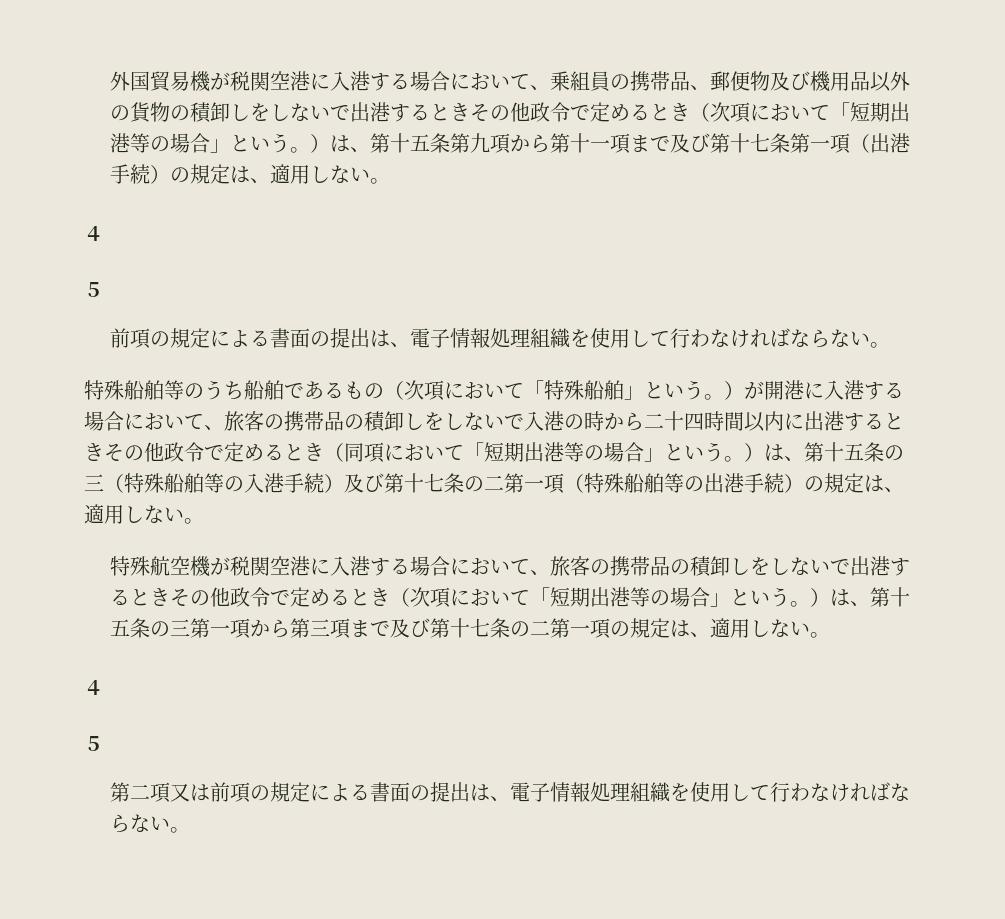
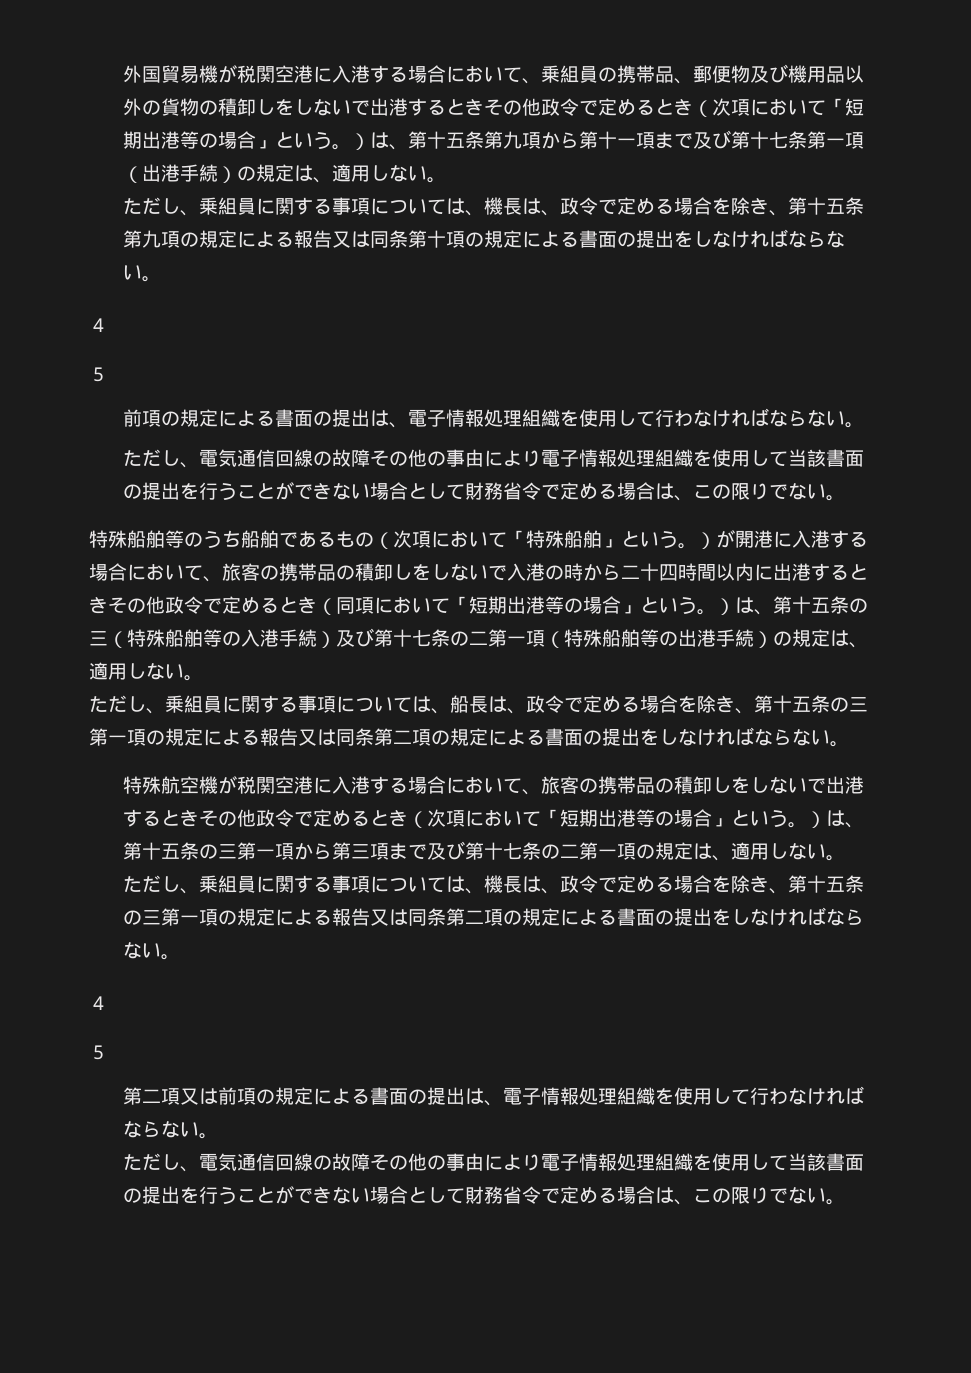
(391, 181) none -> [123,197,865,216] [123,229,846,248] [123,265,162,282] // ただし、乗組員に関する事項については、機長は、政令で定める場合を除き、第十五条第九項の規定による報告又は同条第十項の規定による書面の提出をしなければならない。
(891, 345) none -> [123,449,865,468] [123,482,846,501] // ただし、電気通信回線の故障その他の事由により電子情報処理組織を使用して当該書面の提出を行うことができない場合として財務省令で定める場合は、この限りでない。
(204, 521) none -> [89,695,868,714] [89,727,849,747] // ただし、乗組員に関する事項については、船長は、政令で定める場合を除き、第十五条の三第一項の規定による報告又は同条第二項の規定による書面の提出をしなければならない。
(831, 635) none -> [123,875,865,894] [123,907,865,926] [123,942,181,960] // ただし、乗組員に関する事項については、機長は、政令で定める場合を除き、第十五条の三第一項の規定による報告又は同条第二項の規定による書面の提出をしなければならない。
(191, 830) none -> [123,1153,865,1172] [123,1186,846,1205] // ただし、電気通信回線の故障その他の事由により電子情報処理組織を使用して当該書面の提出を行うことができない場合として財務省令で定める場合は、この限りでない。

